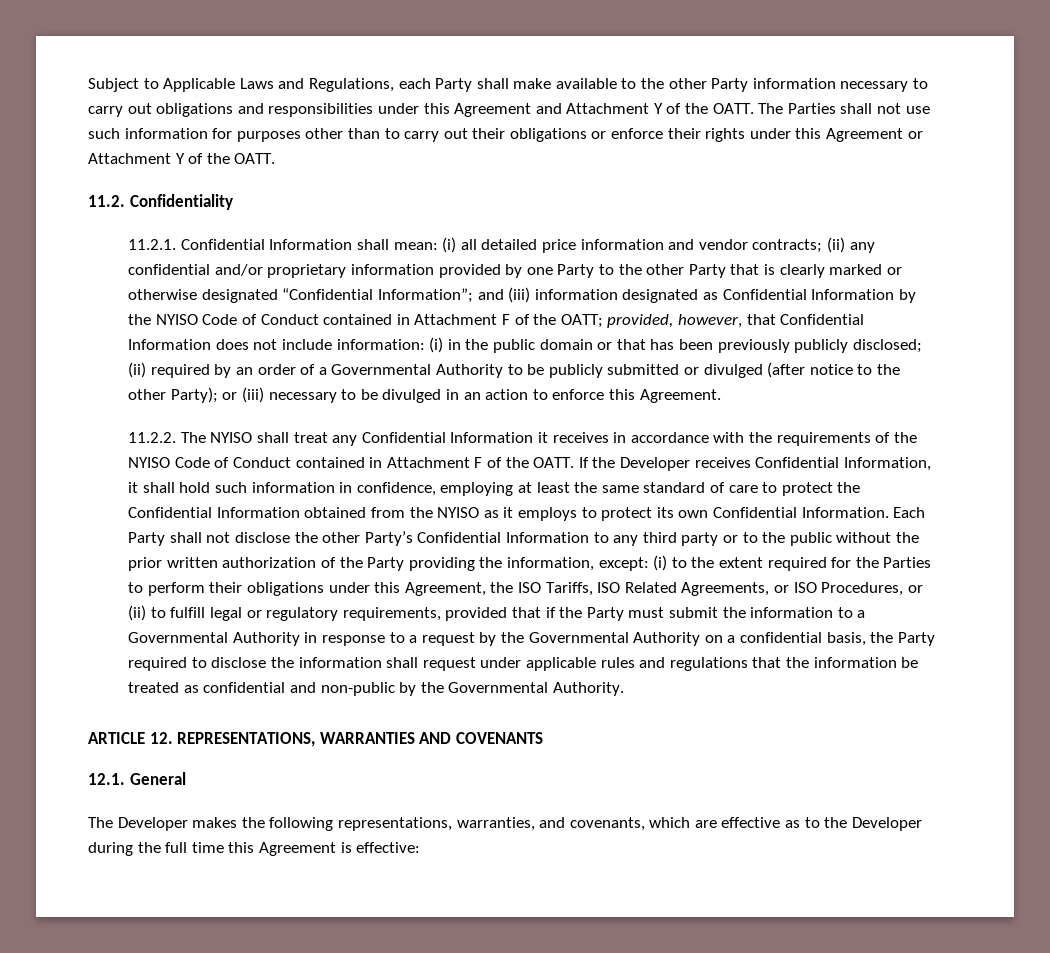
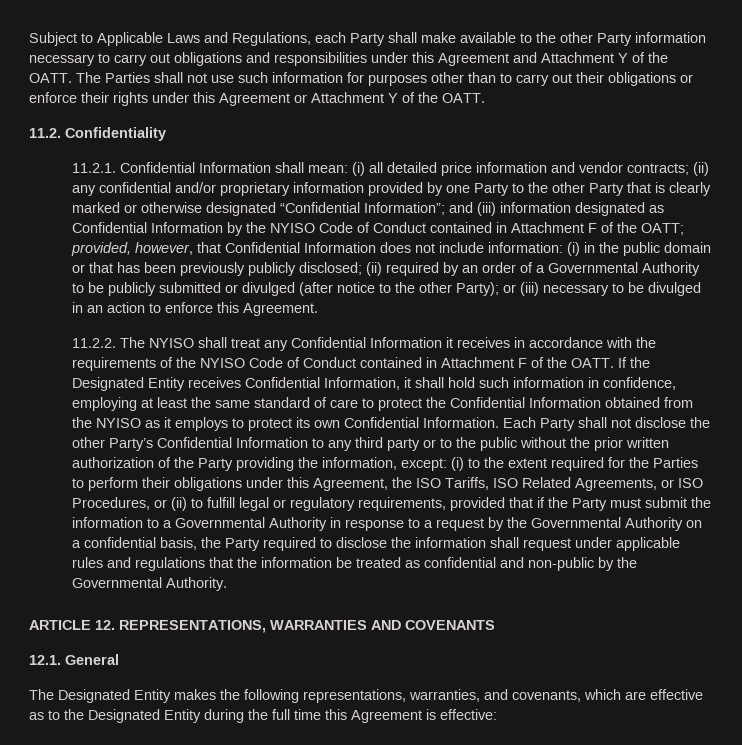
[619,457,690,471] Developer -> [71,377,185,391] Designated Entity
[117,817,188,831] Developer -> [58,689,171,703] Designated Entity
[851,817,922,831] Developer -> [88,709,201,723] Designated Entity

